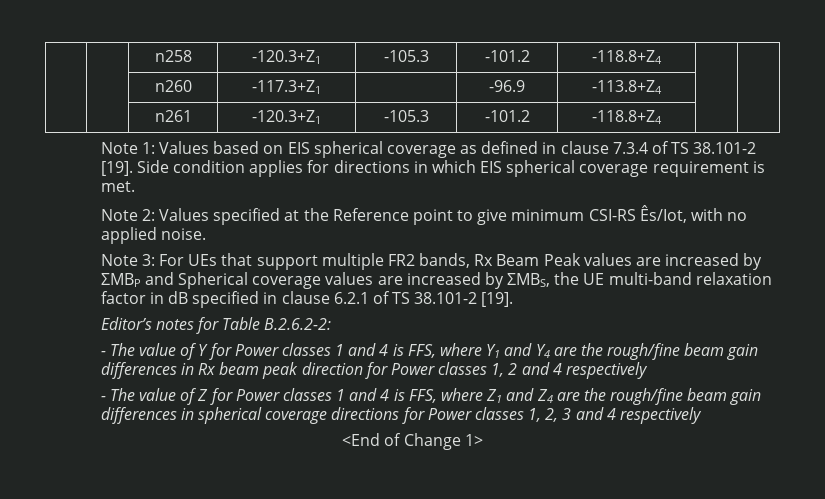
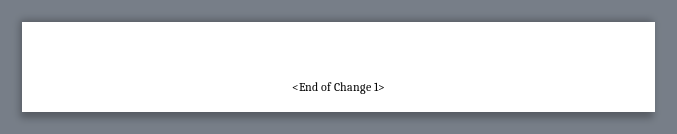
[154,50,192,62] [252,50,321,64] [383,50,429,62] [484,50,530,62] [592,50,662,64] [154,80,192,92] [252,80,321,94] [489,80,525,92] [592,80,662,94] [154,110,192,122] [252,110,321,124] [383,110,429,122] [484,110,530,122] [592,110,662,124] [100,141,757,158] [100,160,765,177] [100,181,135,192] [100,205,748,225] [100,227,206,244] [100,253,763,270] [100,272,772,289] [100,291,514,308] [100,317,332,334] [100,343,759,360] [100,362,648,379] [100,388,762,405] [100,407,702,424] | | n258 | -120.3+Z1 | -105.3 | -101.2 | -118.8+Z4 | | // | | n260 | -117.3+Z1 | | -96.9 | -113.8+Z4 | | // | | n261 | -120.3+Z1 | -105.3 | -101.2 | -118.8+Z4 | | // Note 1: Values based on EIS spherical coverage as defined in clause 7.3.4 of TS 38.101-2 [19]. Side condition applies for directions in which EIS spherical coverage requirement is met. // Note 2: Values specified at the Reference point to give minimum CSI-RS Ês/Iot, with no applied noise. // Note 3: For UEs that support multiple FR2 bands, Rx Beam Peak values are increased by ΣMBP and Spherical coverage values are increased by ΣMBS, the UE multi-band relaxation factor in dB specified in clause 6.2.1 of TS 38.101-2 [19]. // Editor’s notes for Table B.2.6.2-2: // - The value of Y for Power classes 1 and 4 is FFS, where Y1 and Y4 are the rough/fine beam gain differences in Rx beam peak direction for Power classes 1, 2 and 4 respectively // - The value of Z for Power classes 1 and 4 is FFS, where Z1 and Z4 are the rough/fine beam gain differences in spherical coverage directions for Power classes 1, 2, 3 and 4 respectively // -> (291, 86) none

